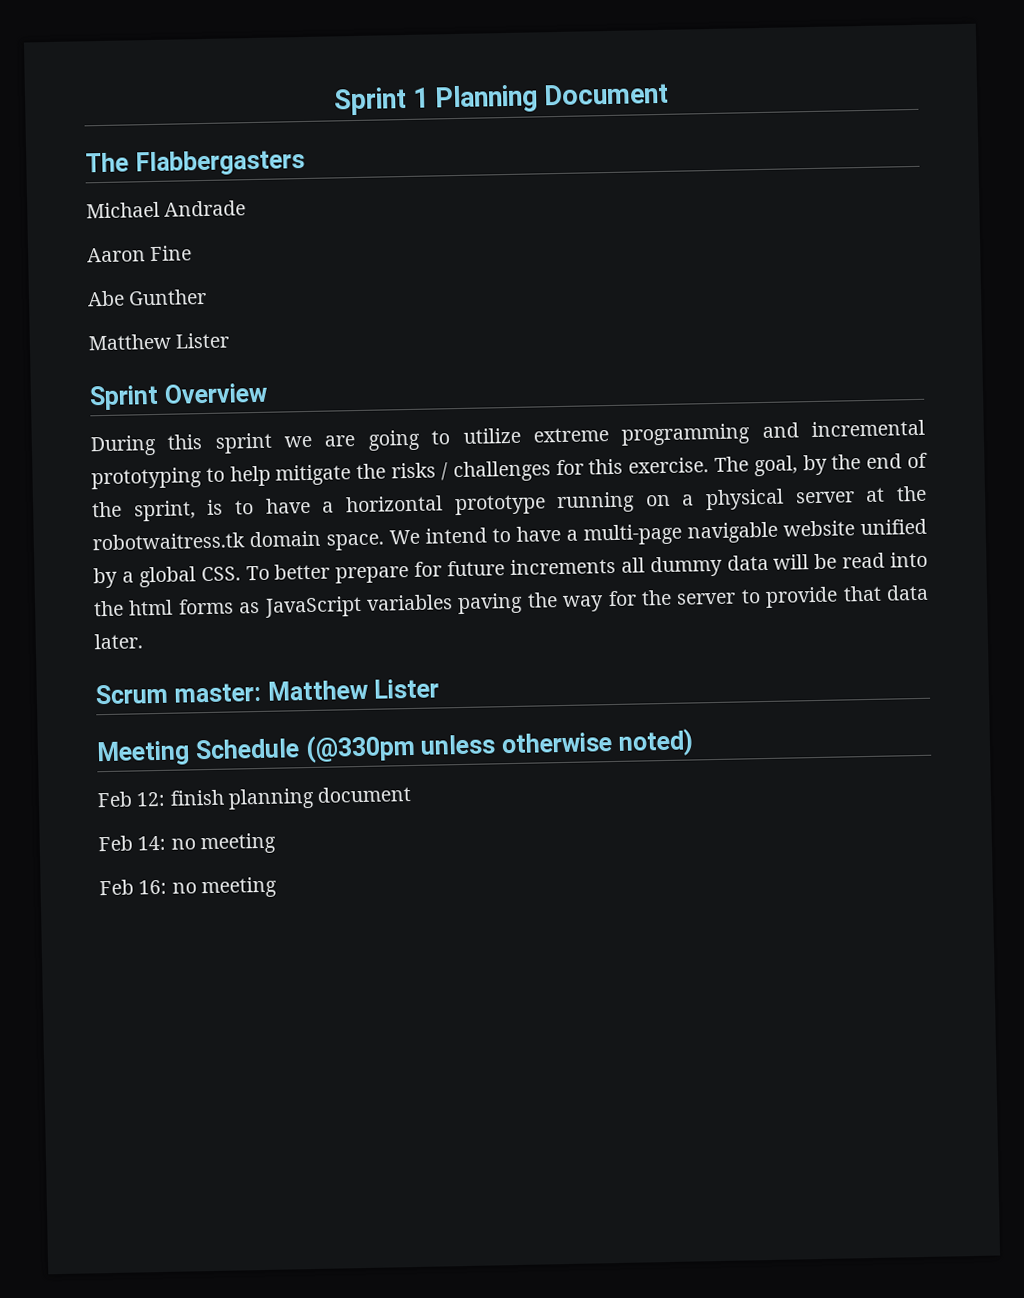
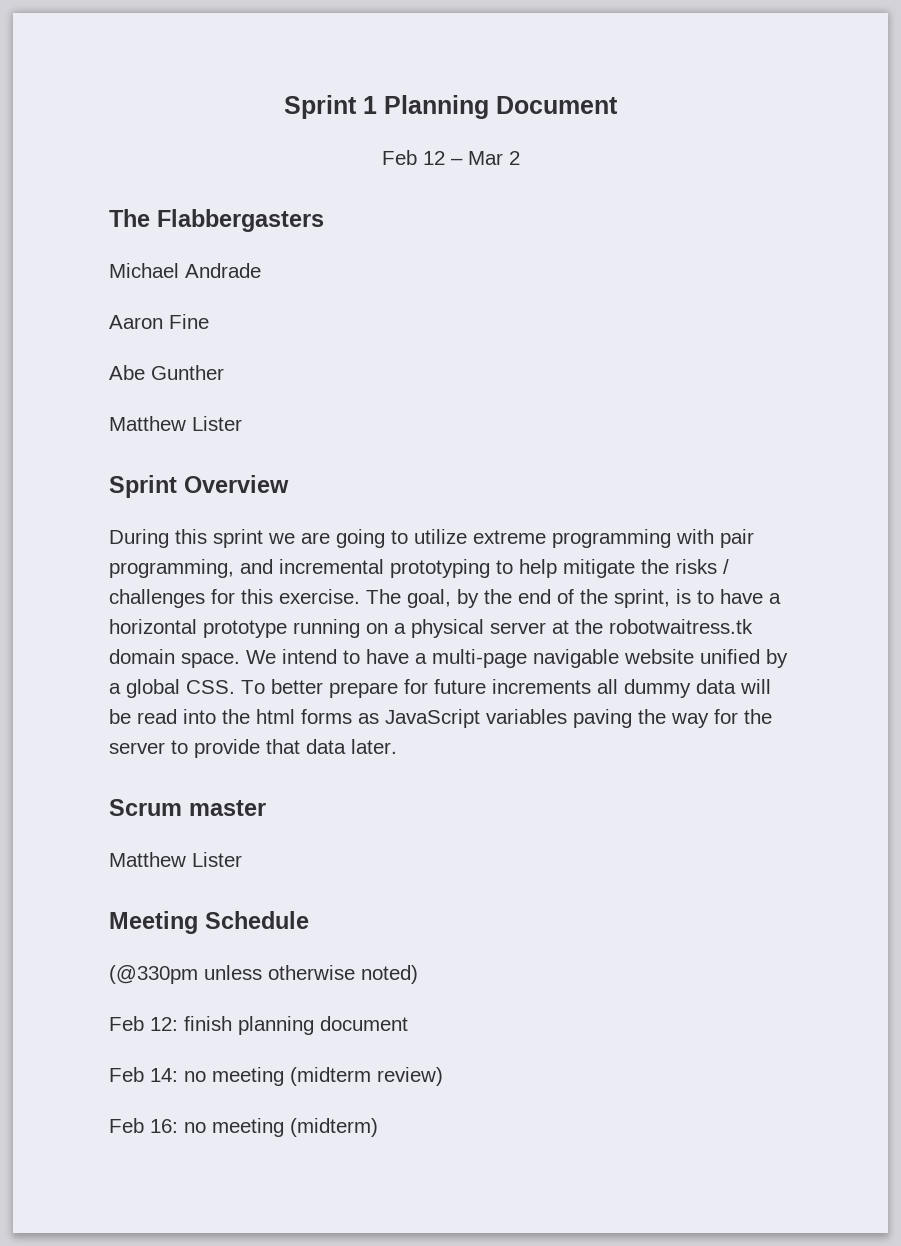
(670, 94) none -> [381,150,520,165] // Feb 12 – Mar 2
(751, 434) none -> [676,529,754,548] [109,559,234,578] with pair programming,
[173,682,261,703] master: -> [189,800,266,816] master //
(300, 749) none -> (309, 920) //
(276, 843) none -> [290,1067,443,1086] (midterm review)
(277, 887) none -> [290,1118,378,1137] (midterm)

